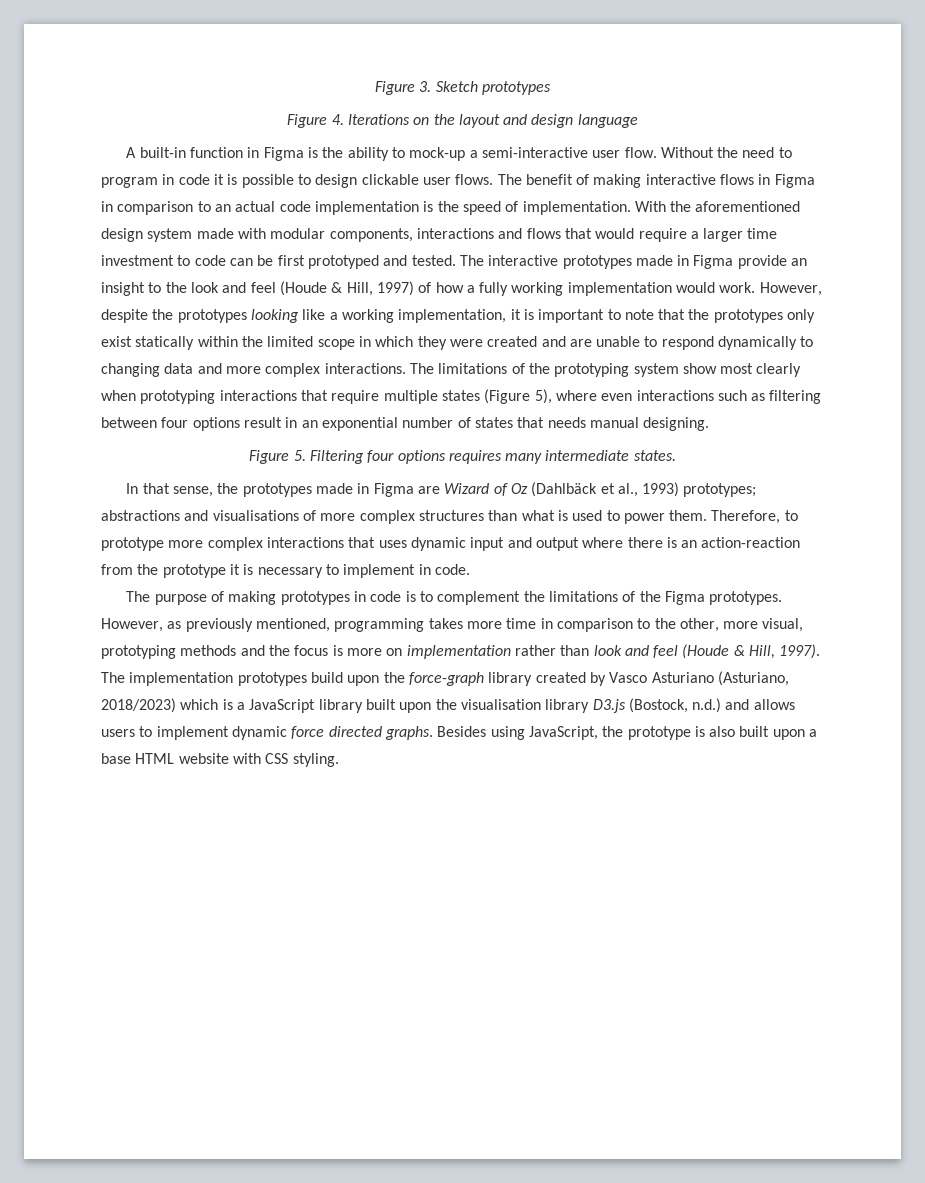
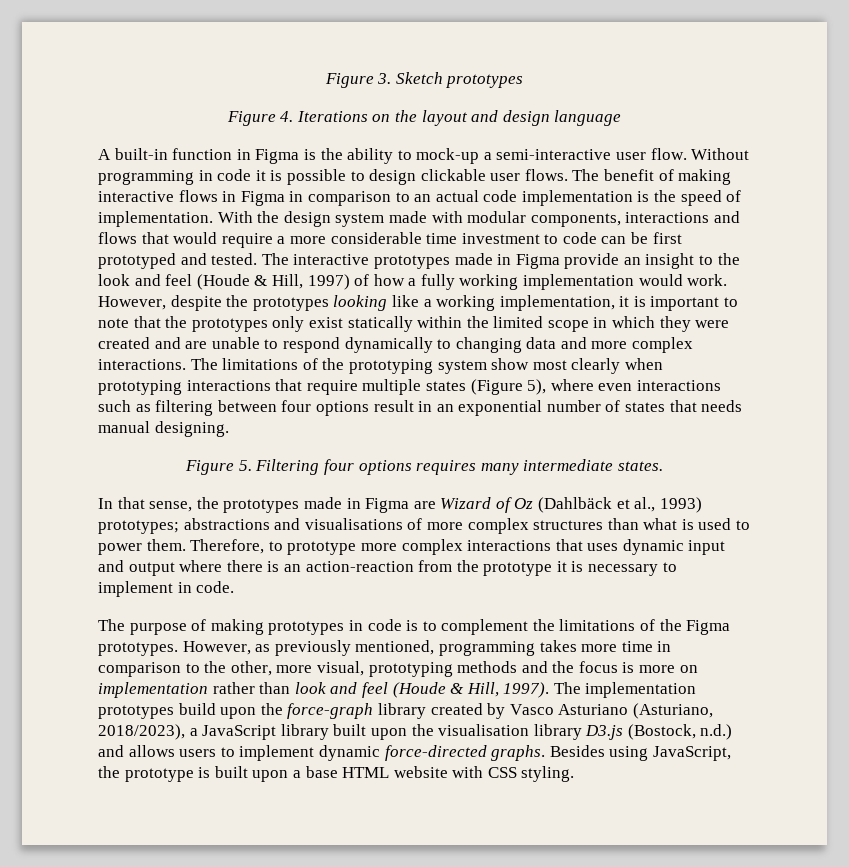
[717,147,792,158] [101,177,158,188] the need to program -> [98,170,194,185] programming
[695,201,801,212] aforementioned -> (280, 217) none
[703,228,744,242] larger -> [289,232,422,244] more considerable
[101,698,233,713] 2018/2023) which is -> [98,724,185,740] 2018/2023),
[291,726,382,739] force directed -> [384,745,487,761] force-directed
[709,726,736,737] also -> (211, 772) none

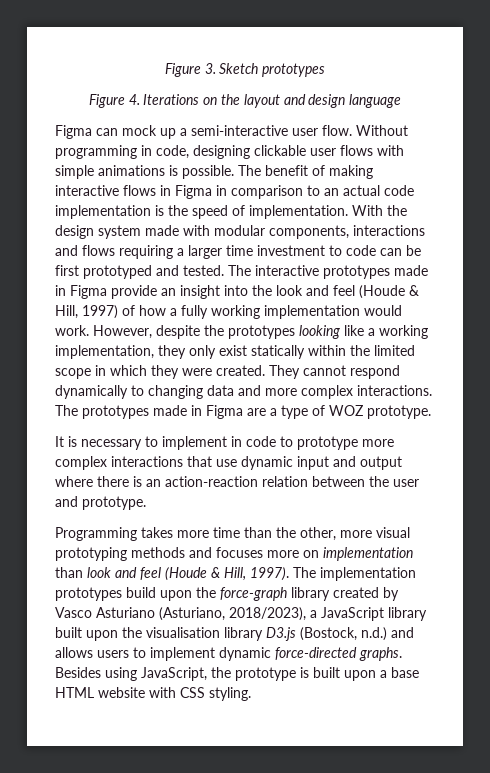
[98,148,480,164] A built-in function in Figma is the ability to mock-up -> [55,125,176,139] Figma can mock up
[217,169,568,185] code it is possible to design clickable user flows. -> [156,145,404,159] [55,165,234,179] code, designing clickable user flows with simple animations is possible.
[141,232,422,248] that would require a more considerable -> [119,245,222,259] requiring a larger
[699,255,714,265] to -> [224,285,248,296] into
[619,296,739,311] [98,316,268,332] it is important to note that the prototypes -> [158,345,186,359] they
[98,337,279,349] created and are unable to -> [216,365,346,379] created. They cannot
[222,358,663,374] [98,379,721,395] [98,400,743,416] [98,421,229,437] [185,459,663,475] [98,497,219,512] limitations of the prototyping system show most clearly when prototyping interactions that require multiple states (Figure 5), where even interactions such as filtering between four options result in an exponential number of states that needs manual designing. // Figure 5. Filtering four options requires many intermediate states. // In that sense, the -> (78, 410) none
[440,497,702,513] [98,518,751,534] [98,539,265,555] Wizard of Oz (Dahlbäck et al., 1993) prototypes; abstractions and visualisations of more complex structures than what is used to power them. Therefore, -> [270,405,431,419] [55,436,276,450] a type of WOZ prototype. // It is necessary to implement in code
[587,543,619,551] uses -> [216,459,237,467] use
[418,560,677,576] [98,581,235,597] [98,619,731,635] [98,640,672,656] [98,662,200,677] from the prototype it is necessary to implement in code. // The purpose of making prototypes in code is to complement the limitations of the Figma prototypes. However, as previously mentioned, programming takes more time in comparison to -> [262,476,419,487] [55,496,146,510] [55,527,272,541] relation between the user and prototype. // Programming takes more time than
[316,661,364,676] visual, -> [376,527,410,538] visual
[552,661,635,673] the focus is -> [216,547,263,558] focuses
[212,682,255,694] rather -> (413, 554) none

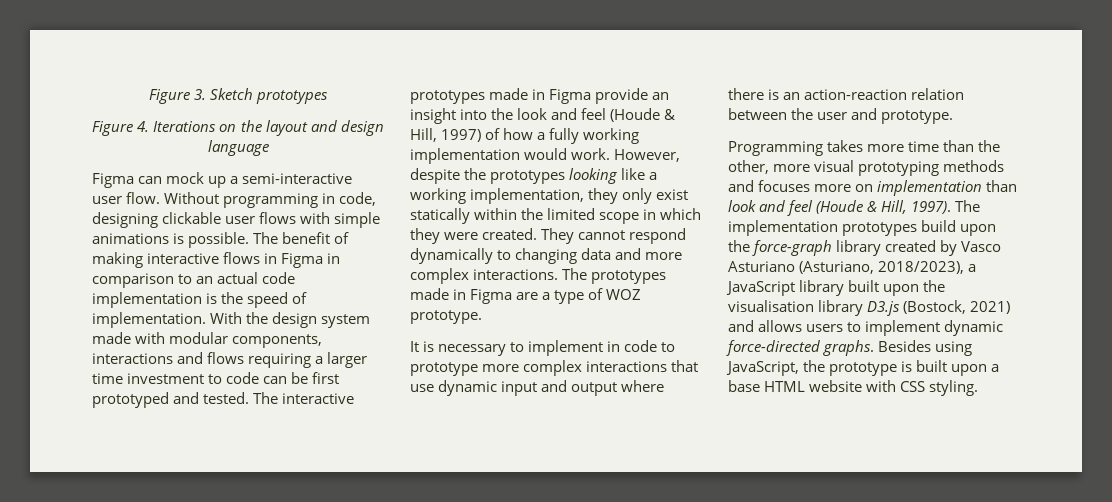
[361,627,387,641] n.d.) -> [970,301,1011,314] 2021)

